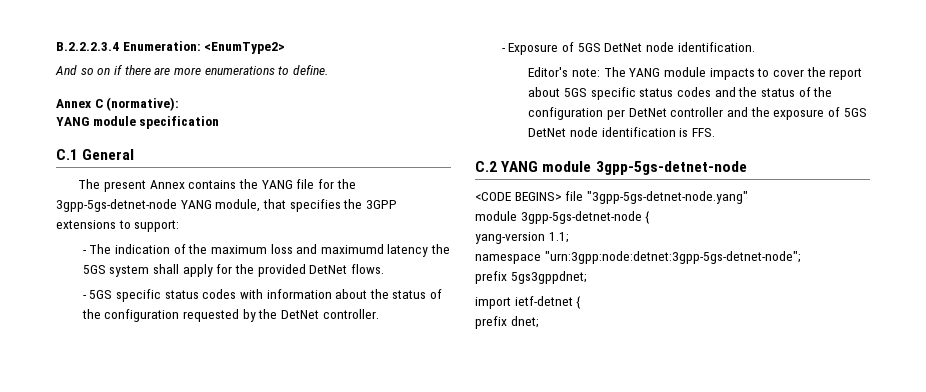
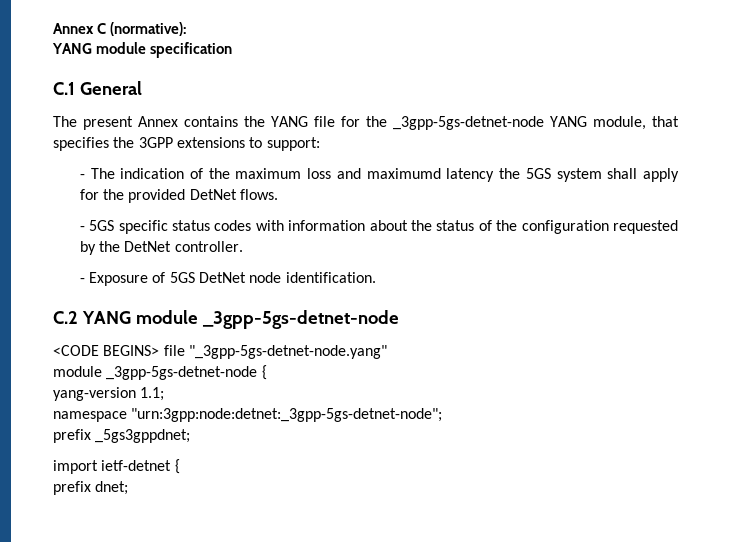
[56,41,286,54] [55,65,328,75] B.2.2.2.3.4 Enumeration: <EnumType2> // And so on if there are more enumerations to define. // -> (53, 28) none
[56,199,177,212] 3gpp-5gs-detnet-node -> [393,116,544,130] _3gpp-5gs-detnet-node
[528,67,863,80] [528,87,833,100] [528,107,867,120] [528,127,715,137] // Editor's note: The YANG module impacts to cover the report about 5GS specific status codes and the status of the configuration per DetNet controller and the exposure of 5GS DetNet node identification is FFS. -> (376, 277) none
[595,161,747,175] 3gpp-5gs-detnet-node -> [201,310,399,329] _3gpp-5gs-detnet-node
[586,191,748,204] [475,211,642,224] "3gpp-5gs-detnet-node.yang" // module 3gpp-5gs-detnet-node -> [188,345,387,359] [53,366,258,380] "_3gpp-5gs-detnet-node.yang" // module _3gpp-5gs-detnet-node
[544,251,801,264] [475,271,587,284] "urn:3gpp:node:detnet:3gpp-5gs-detnet-node"; // prefix 5gs3gppdnet; -> [131,408,443,422] [53,429,191,443] "urn:3gpp:node:detnet:_3gpp-5gs-detnet-node"; // prefix _5gs3gppdnet;

